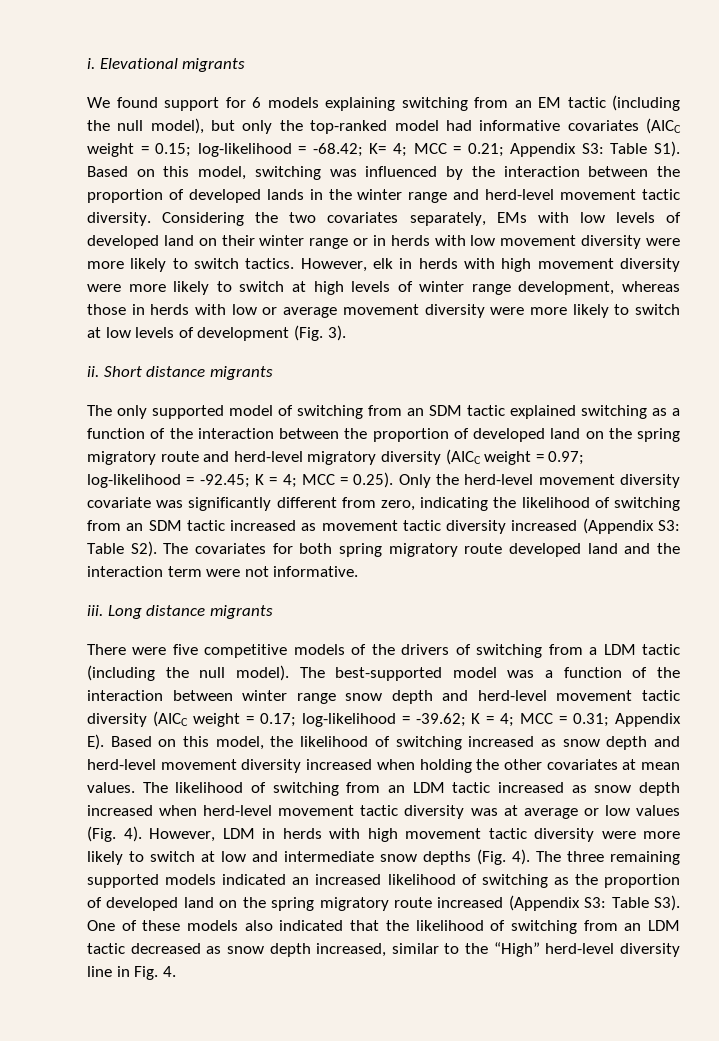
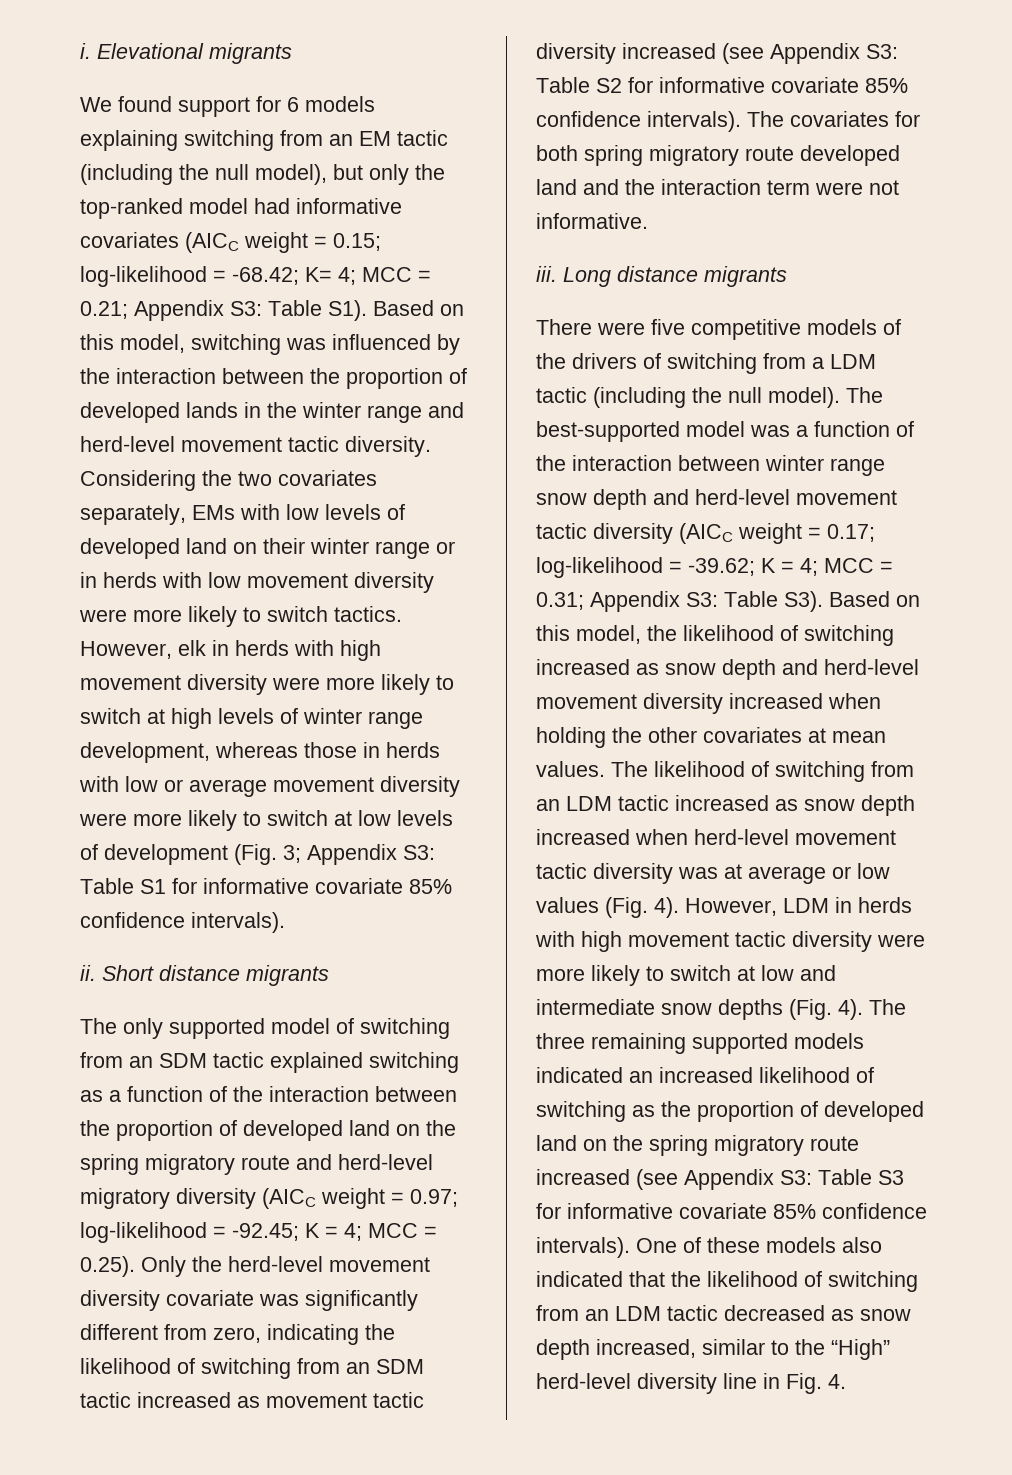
[327,325,346,341] 3). -> [283,844,435,865] [80,878,452,894] [80,912,285,933] 3; Appendix S3: Table S1 for informative covariate 85% confidence intervals).
[582,518,680,534] [87,541,157,557] (Appendix S3: Table S2). -> [722,43,898,64] [536,77,908,93] [536,111,741,132] (see Appendix S3: Table S2 for informative covariate 85% confidence intervals).
[87,734,104,750] E). -> [686,591,823,612] S3: Table S3).
[508,895,680,911] (Appendix S3: Table S3). -> [636,1169,904,1190] [536,1203,927,1219] [536,1237,630,1258] (see Appendix S3: Table S3 for informative covariate 85% confidence intervals).

